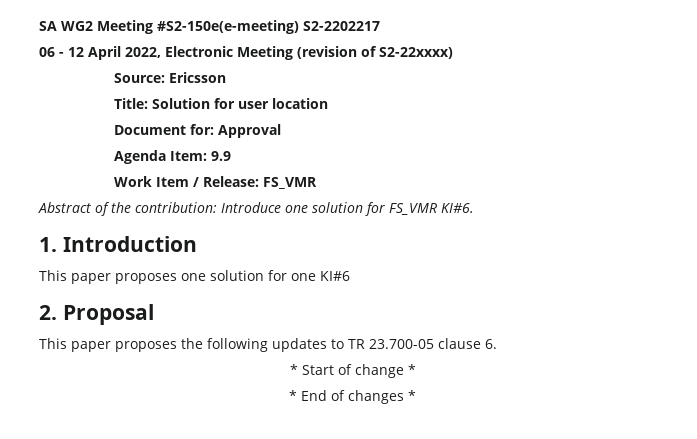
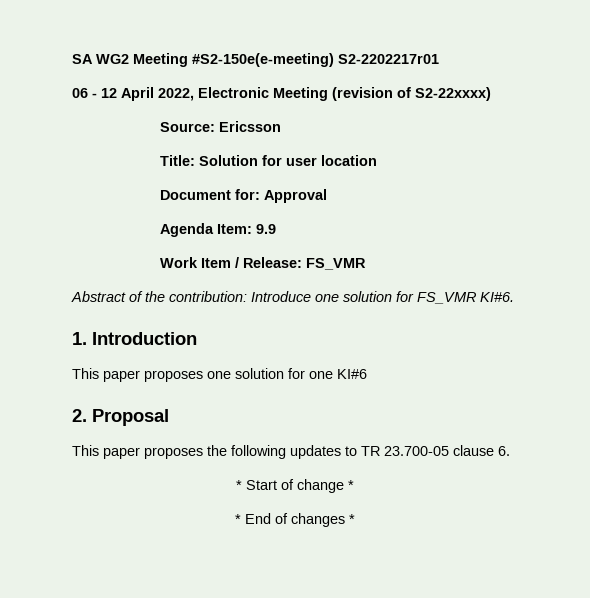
[303,21,380,31] S2-2202217 -> [338,54,439,64] S2-2202217r01

